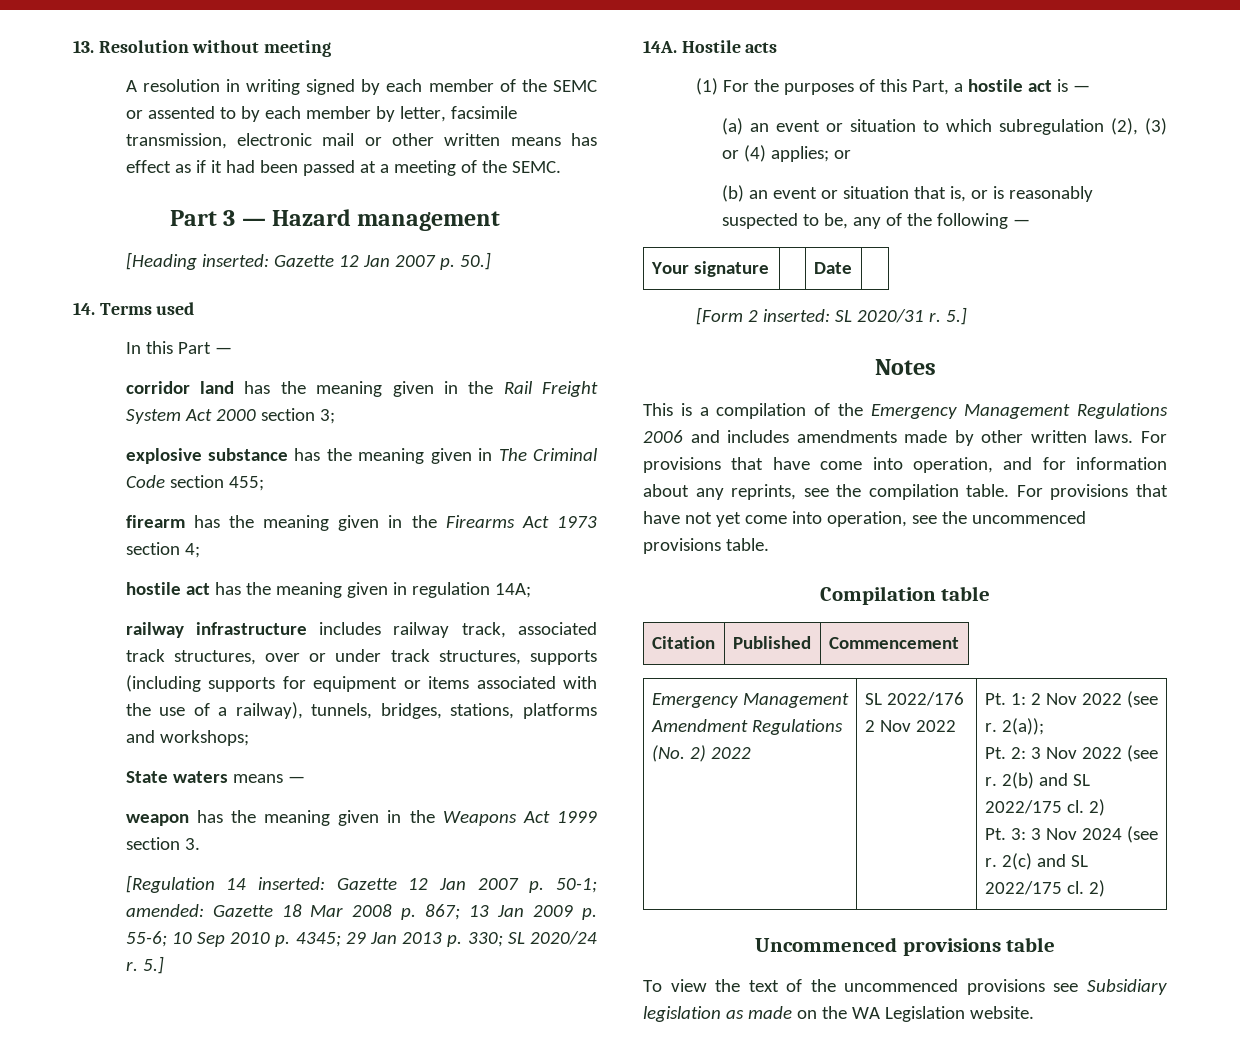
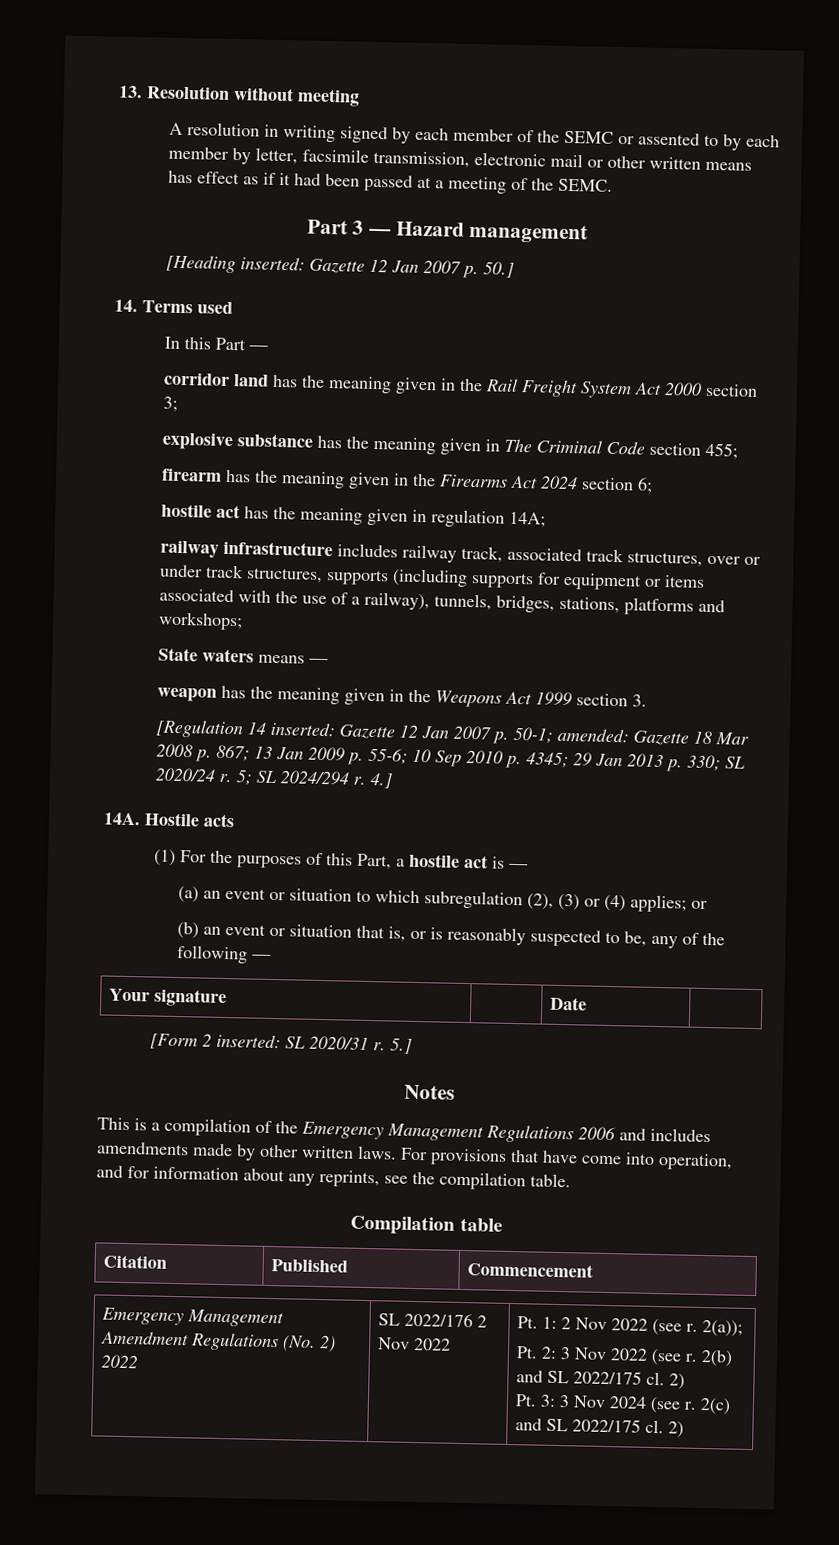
[556,516,597,528] [125,542,200,558] 1973 section 4; -> [539,475,653,494] 2024 section 6;
[142,956,164,974] 5.] -> [235,770,392,789] 5; SL 2024/294 r. 4.]
[1016,484,1168,500] [643,511,1086,527] [643,538,769,554] For provisions that have not yet come into operation, see the uncommenced provisions table. -> (571, 1180) none
[754,937,1056,956] [643,979,1167,995] [643,1006,1034,1022] // Uncommenced provisions table // To view the text of the uncommenced provisions see Subsidiary legislation as made on the WA Legislation website. -> (684, 1429) none

